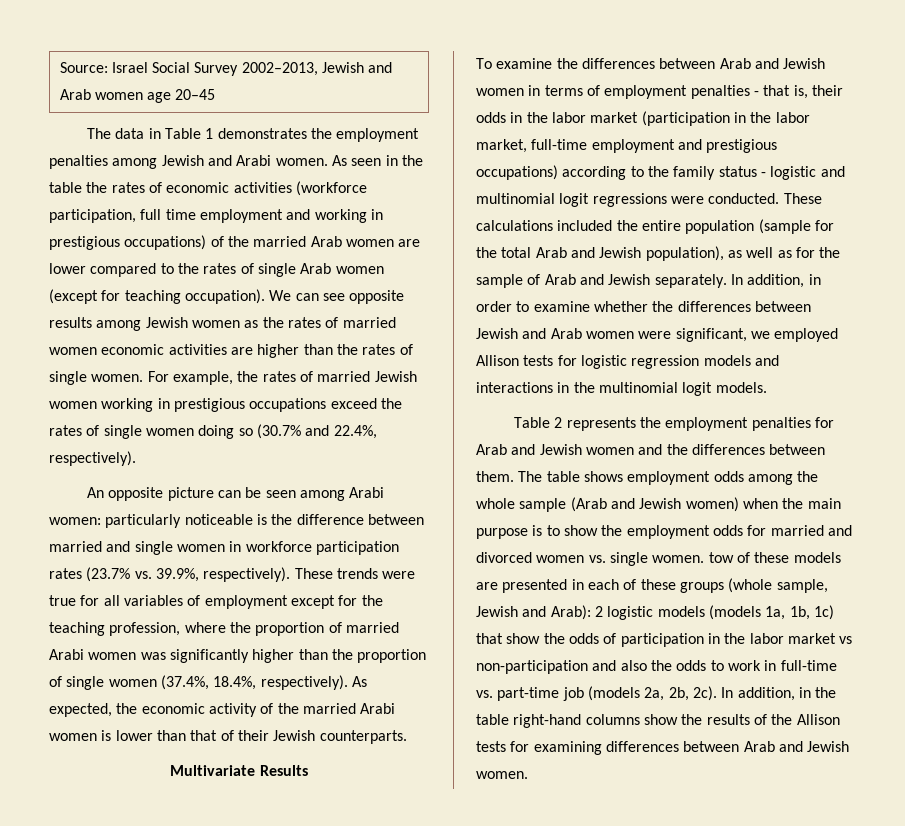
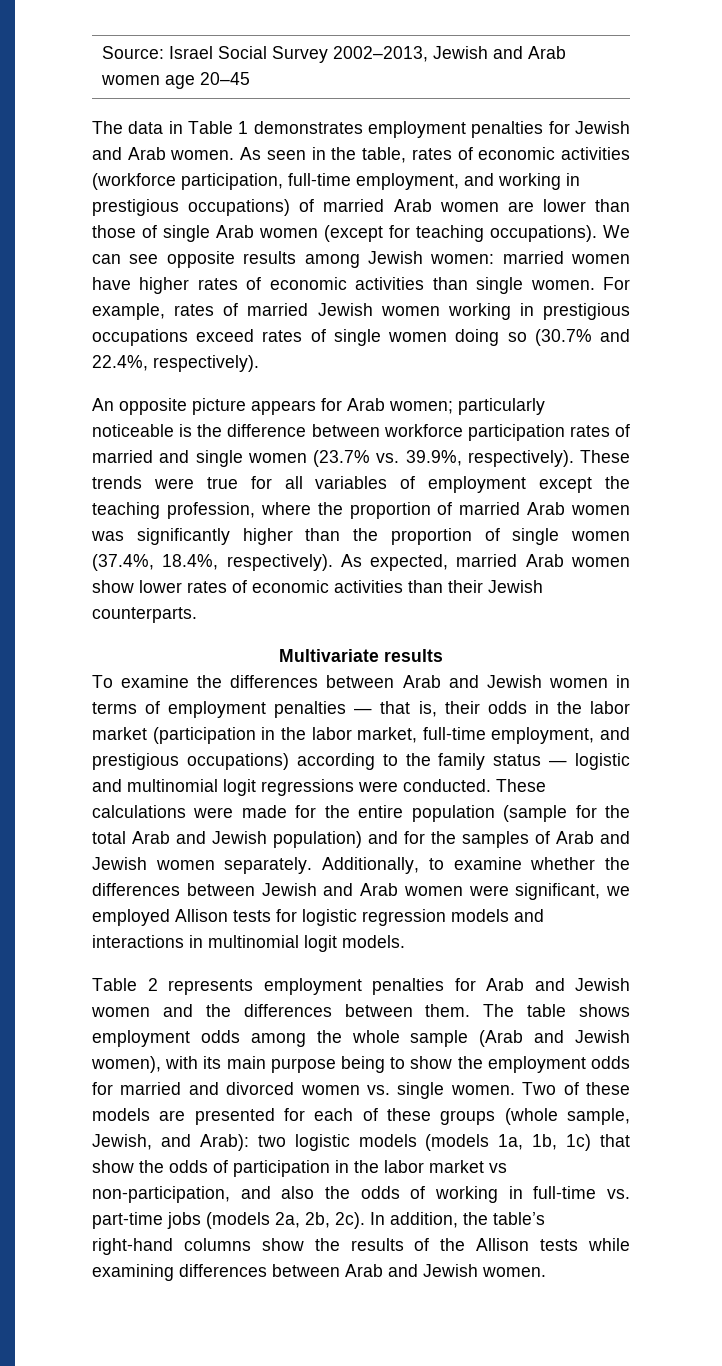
[310,128,420,142] [49,155,272,169] the employment penalties among Jewish and Arabi -> [368,121,630,138] [92,147,166,160] employment penalties for Jewish and Arab
[49,182,108,193] table the -> [362,147,407,163] table,
[140,209,283,223] full time employment -> [288,173,459,190] full-time employment,
[227,236,249,247] the -> (315, 205) none
[90,263,237,277] compared to the rates -> [595,199,630,212] [92,225,136,238] than those
[184,289,265,304] occupation). -> [490,225,597,242] occupations).
[191,317,396,328] [49,344,413,358] women as the rates of married women economic activities are higher than the rates of -> [430,251,630,264] [92,277,468,294] women: married women have higher rates of economic activities than
[237,371,259,382] the -> (165, 311) none
[380,398,402,409] the -> (255, 335) none
[217,487,385,501] [49,517,101,525] can be seen among Arabi women: -> [251,398,453,415] appears for Arab women;
[49,541,399,555] [49,568,82,579] married and single women in workforce participation rates -> [383,424,630,441] [92,450,307,467] workforce participation rates of married and single women
[338,595,358,606] for -> (593, 485) none
[49,649,84,660] Arabi -> [527,502,566,515] Arab
[116,703,396,717] [49,730,234,741] the economic activity of the married Arabi women is lower than that of -> [456,554,630,567] [92,580,443,593] married Arab women show lower rates of economic activities than
[259,765,308,776] Results -> [384,649,443,662] results
[753,91,759,96] - -> [354,708,373,714] —
[591,139,675,153] employment -> [491,727,595,744] employment,
[760,172,766,177] - -> [549,760,568,766] —
[557,220,613,231] included -> [193,805,317,818] were made for
[645,246,841,261] [476,274,523,288] population), as well as for the sample -> [273,831,529,848] population) and for the samples
[654,274,821,288] [476,301,512,312] separately. In addition, in order -> [155,857,420,874] women separately. Additionally,
[573,382,595,393] the -> (203, 941) none
[639,417,661,428] the -> (253, 987) none
[685,497,804,512] women) when the -> [91,1056,222,1073] women), with its
[532,525,543,536] is -> [341,1056,385,1073] being
[708,552,734,563] tow -> [522,1082,557,1095] Two
[571,579,584,590] in -> [284,1108,305,1121] for
[476,606,518,617] Jewish -> [92,1134,152,1150] Jewish,
[594,606,603,617] 2 -> [257,1135,286,1147] two
[476,660,588,674] non-participation -> [92,1186,230,1203] non-participation,
[710,660,761,671] to work -> [410,1186,499,1203] of working
[562,687,584,701] job -> [167,1212,201,1229] jobs
[798,687,837,698] [476,714,509,725] in the table -> [463,1212,545,1225] the table’s
[510,741,530,752] for -> [588,1238,631,1251] while

